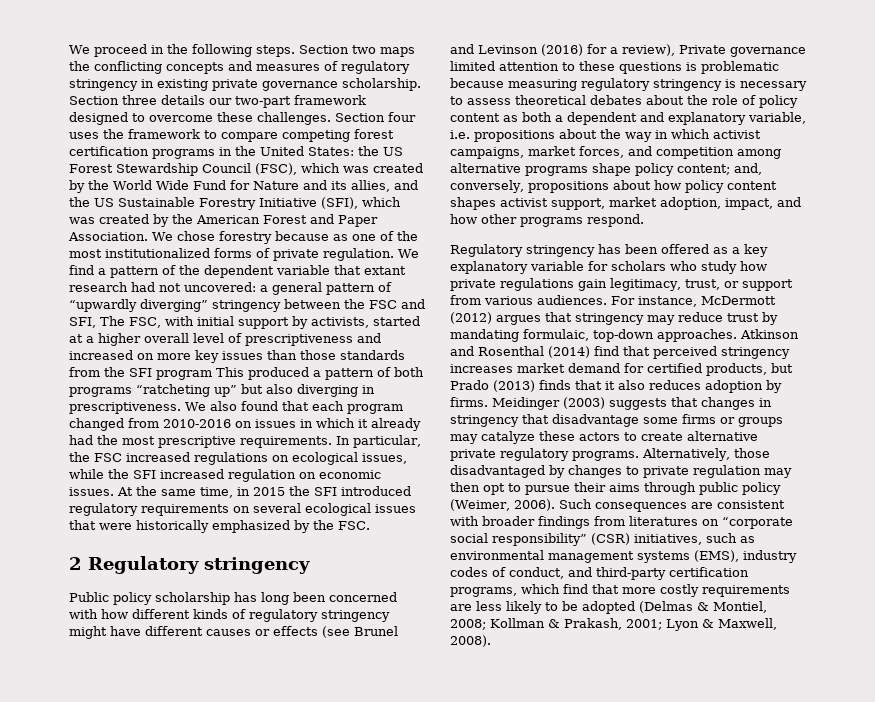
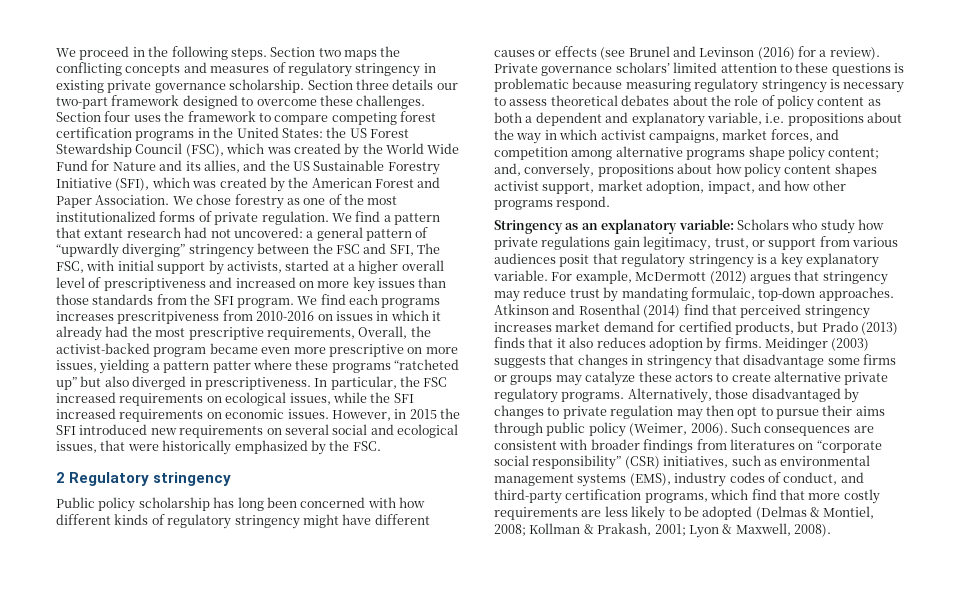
[274,231,329,241] because -> (284, 201) none
[162,265,330,278] of the dependent variable -> (440, 219) none
[156,367,424,380] [69,384,375,397] [69,401,403,414] [69,418,124,431] program This produced a pattern of both programs “ratcheting up” but also diverging in prescriptiveness. We also found that each program changed -> [236,294,441,308] [56,311,220,324] program. We find each programs increases prescritpiveness
[240,436,332,448] requirements. -> [266,326,431,340] [56,343,458,357] [56,359,459,374] [56,376,311,390] requirements, Overall, the activist-backed program became even more prescriptive on more issues, yielding a pattern patter where these programs “ratcheted up” but also diverged in prescriptiveness.
[194,452,268,465] regulations -> [119,393,204,406] requirements
[228,469,296,482] regulation -> [119,409,204,422] requirements
[117,486,233,498] At the same time, -> [331,410,391,421] However,
[69,503,138,516] regulatory -> [150,428,177,435] new
[305,503,416,516] ecological issues -> [332,424,458,438] [56,441,97,453] social and ecological issues,
[622,44,675,56] review), -> [829,47,880,60] review).
(806, 52) none -> [615,62,670,73] scholars’
[450,244,768,257] [450,261,666,274] Regulatory stringency has been offered as a key explanatory variable for scholars -> [494,219,789,234] Stringency as an explanatory variable: Scholars
[537,295,697,307] audiences. For instance, -> [494,253,879,268] [493,270,632,284] audiences posit that regulatory stringency is a key explanatory variable. For example,

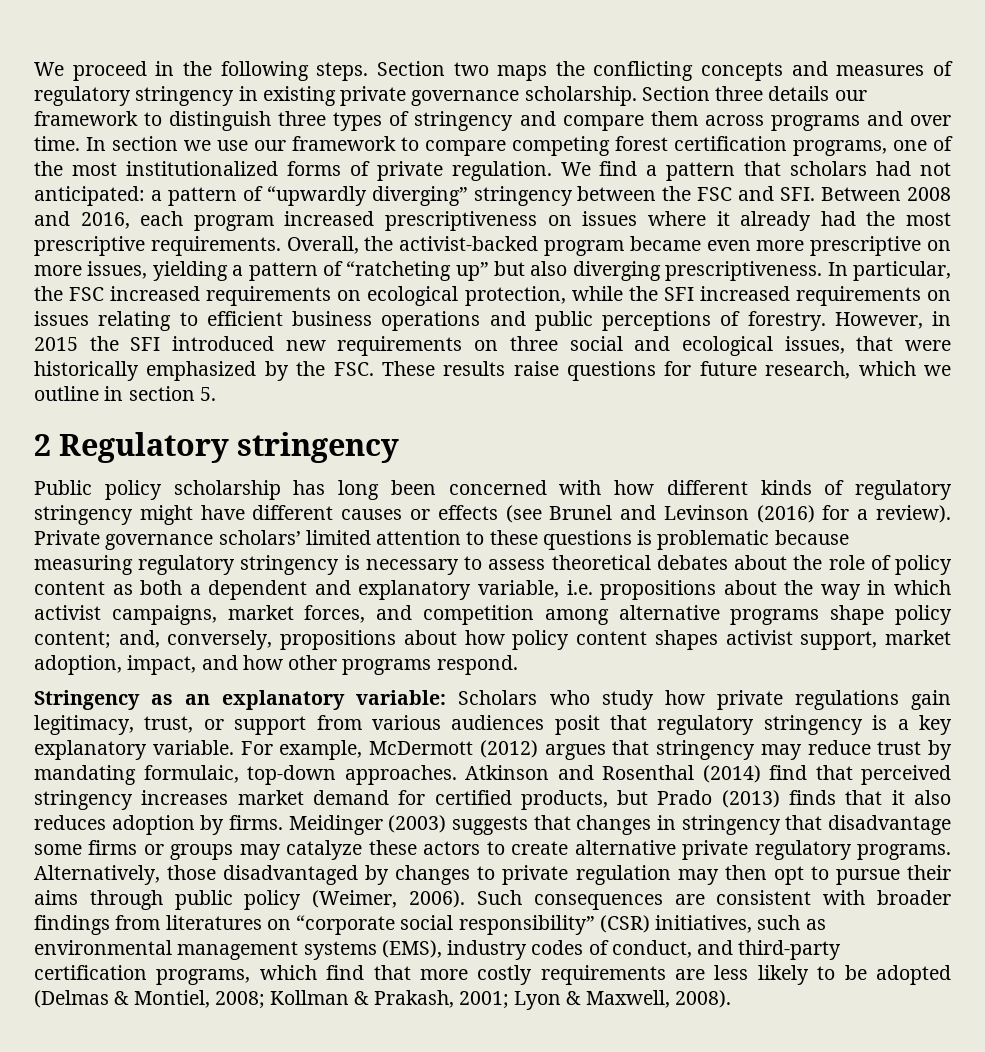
[56,95,426,109] [56,111,185,122] two-part framework designed to overcome these challenges. Section four uses the -> [34,111,952,131] [34,136,286,151] framework to distinguish three types of stringency and compare them across programs and over time. In section we use our
[135,127,409,141] [56,143,460,158] [56,160,440,175] [56,177,441,192] [56,194,300,209] programs in the United States: the US Forest Stewardship Council (FSC), which was created by the World Wide Fund for Nature and its allies, and the US Sustainable Forestry Initiative (SFI), which was created by the American Forest and Paper Association. We chose forestry as -> [793,140,887,156] programs,
[84,227,363,241] extant research had not uncovered: a general -> [790,161,952,176] [34,186,162,206] scholars had not anticipated: a
[389,243,440,256] [56,260,444,275] [56,277,447,292] [56,294,441,308] [56,310,429,324] SFI, The FSC, with initial support by activists, started at a higher overall level of prescriptiveness and increased on more key issues than those standards from the SFI program. We find each programs increases prescritpiveness from 2010-2016 on issues in which -> [780,187,951,201] [34,211,706,231] SFI. Between 2008 and 2016, each program increased prescriptiveness on issues where
[266,327,355,340] requirements, -> [150,236,281,256] requirements.
[212,359,459,373] patter where these programs “ratcheted -> [322,261,452,281] of “ratcheting
[132,376,202,390] diverged in -> [572,261,661,281] diverging
[289,393,331,405] issues, -> [464,286,566,306] protection,
[225,409,329,419] economic issues. -> [34,311,826,331] issues relating to efficient business operations and public perceptions of forestry.
[284,424,329,435] several -> [509,336,558,351] three
(381, 446) none -> [381,361,951,381] [34,386,216,401] These results raise questions for future research, which we outline in section 5.

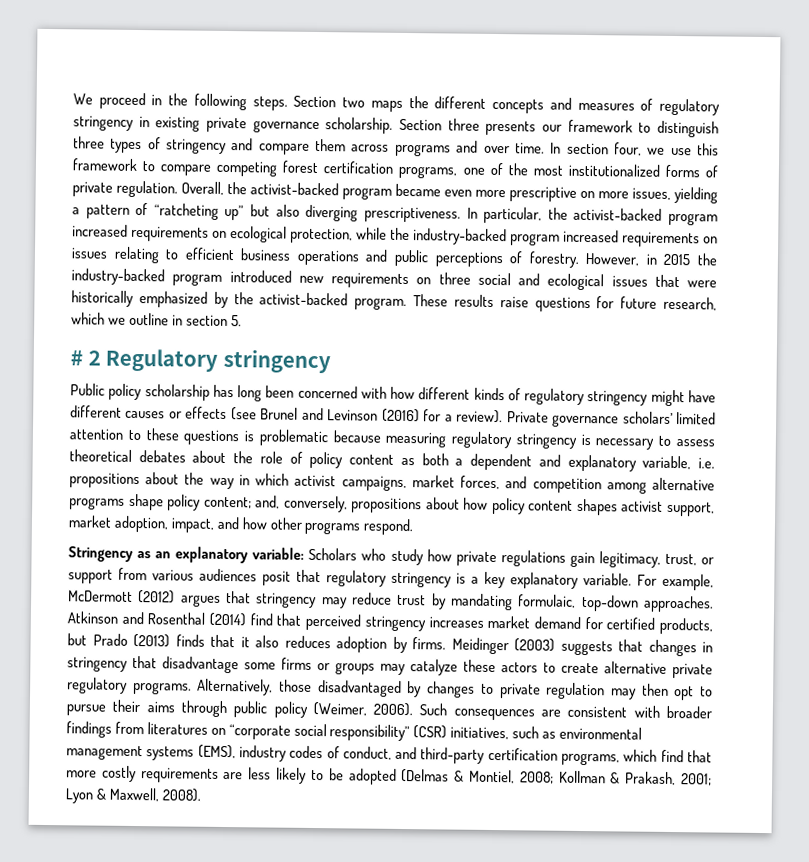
[593,61,694,81] conflicting -> [434,96,487,109] different
[768,86,830,101] details -> [485,120,537,136] presents
(178, 143) none -> [613,142,642,156] four,
[254,140,286,151] our -> [697,143,720,156] this
[560,161,952,181] [34,186,951,206] [34,211,952,231] [34,236,281,256] We find a pattern that scholars had not anticipated: a pattern of “upwardly diverging” stringency between the FSC and SFI. Between 2008 and 2016, each program increased prescriptiveness on issues where it already had the most prescriptive requirements. -> (178, 189) none
[69,287,105,301] FSC -> [573,207,719,226] activist-backed program
[663,287,694,301] SFI -> [413,228,560,246] industry-backed program
[130,337,161,351] SFI -> [71,268,223,286] industry-backed program
[784,336,845,354] issues, -> [611,275,648,287] issues
[333,362,374,376] FSC. -> [259,292,408,311] activist-backed program.
(216, 394) none -> [70,350,83,366] #

